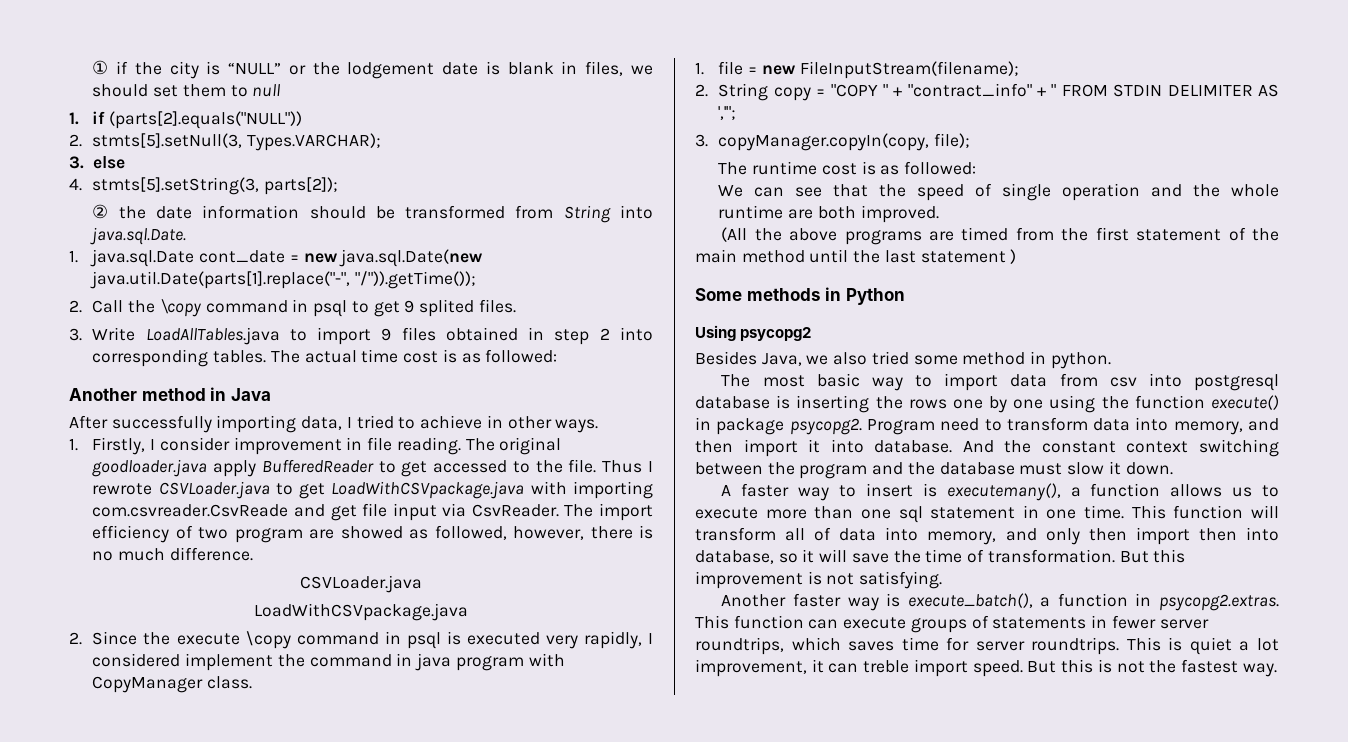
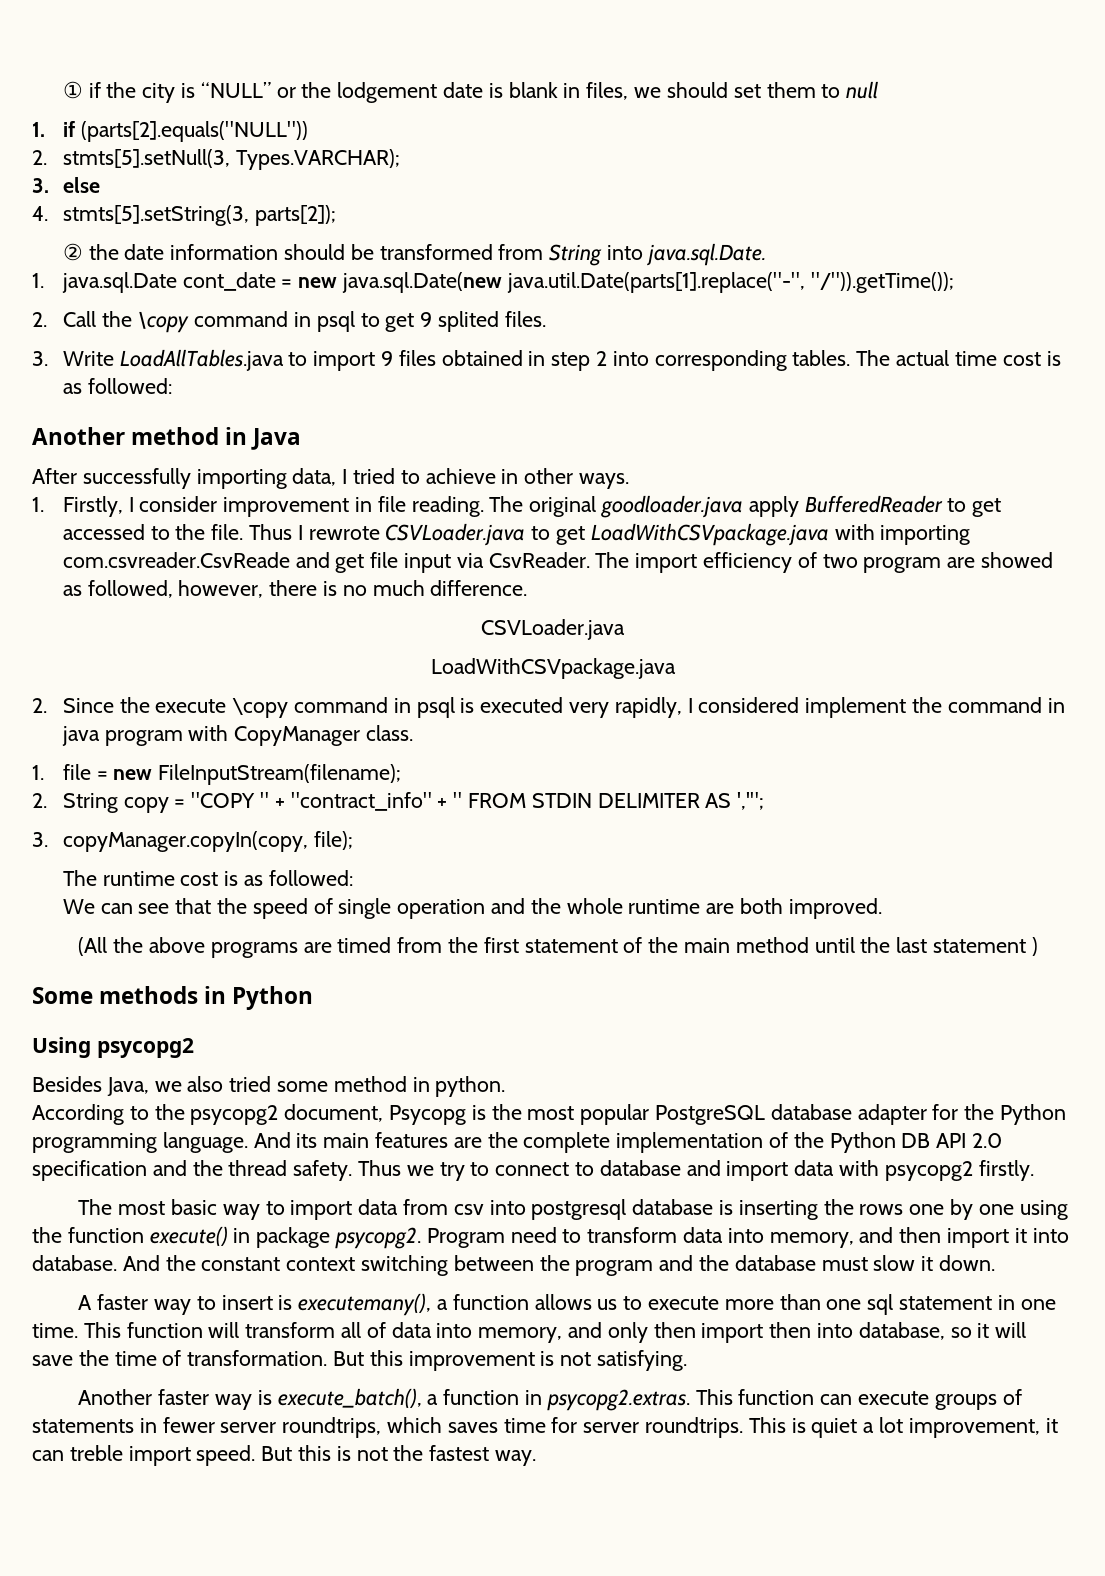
(1111, 360) none -> [32,1104,1067,1125] [32,1132,1003,1153] [32,1160,1034,1181] // According to the psycopg2 document, Psycopg is the most popular PostgreSQL database adapter for the Python programming language. And its main features are the complete implementation of the Python DB API 2.0 specification and the thread safety. Thus we try to connect to database and import data with psycopg2 firstly.

